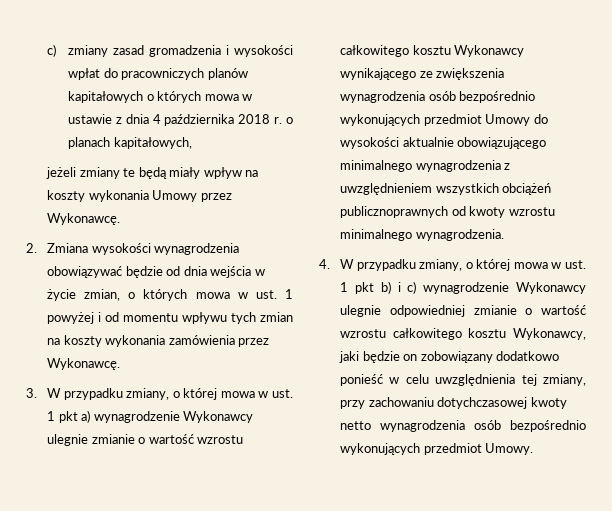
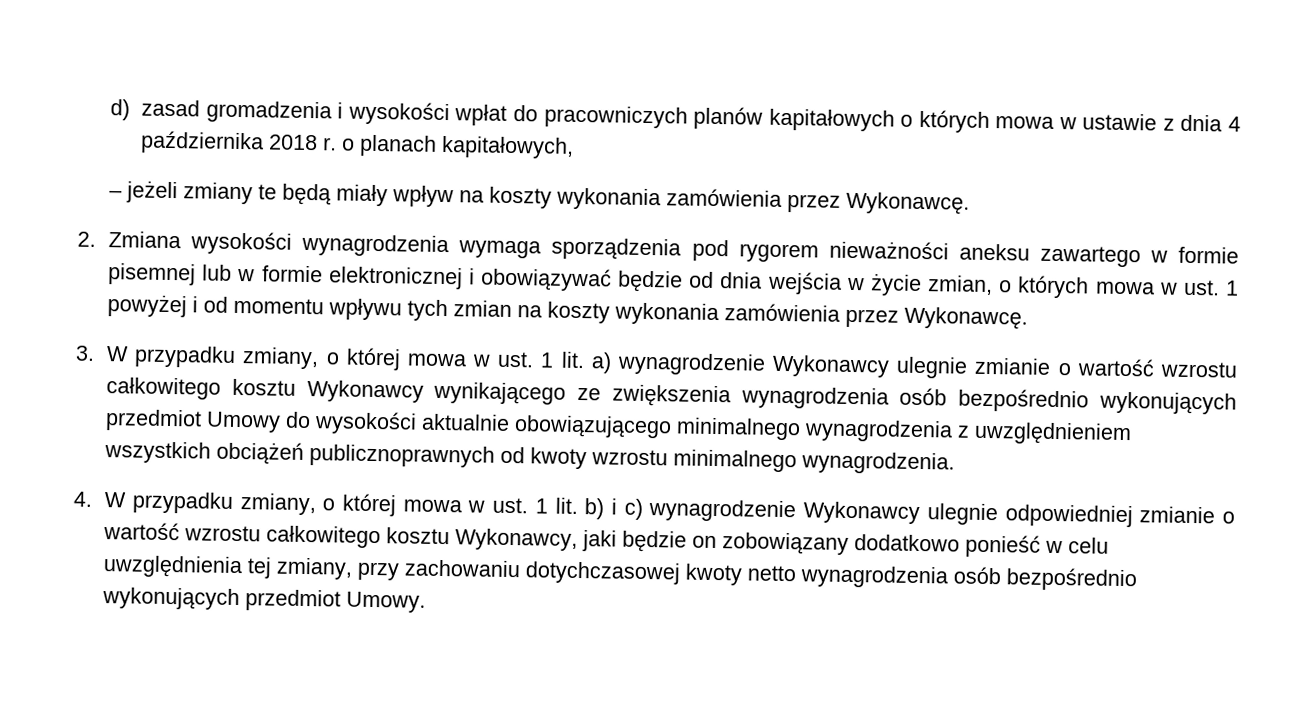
[47,44,109,57] c) zmiany -> [110,99,131,121] d)
(192, 143) none -> [109,190,123,198] –
[152,190,198,202] Umowy -> [666,188,783,207] zamówienia
(240, 249) none -> [458,237,1239,268] [108,263,475,290] wymaga sporządzenia pod rygorem nieważności aneksu zawartego w formie pisemnej lub w formie elektronicznej i
[58,411,78,423] pkt -> [560,351,585,369] lit.
[354,282,374,294] pkt -> [554,497,578,514] lit.

